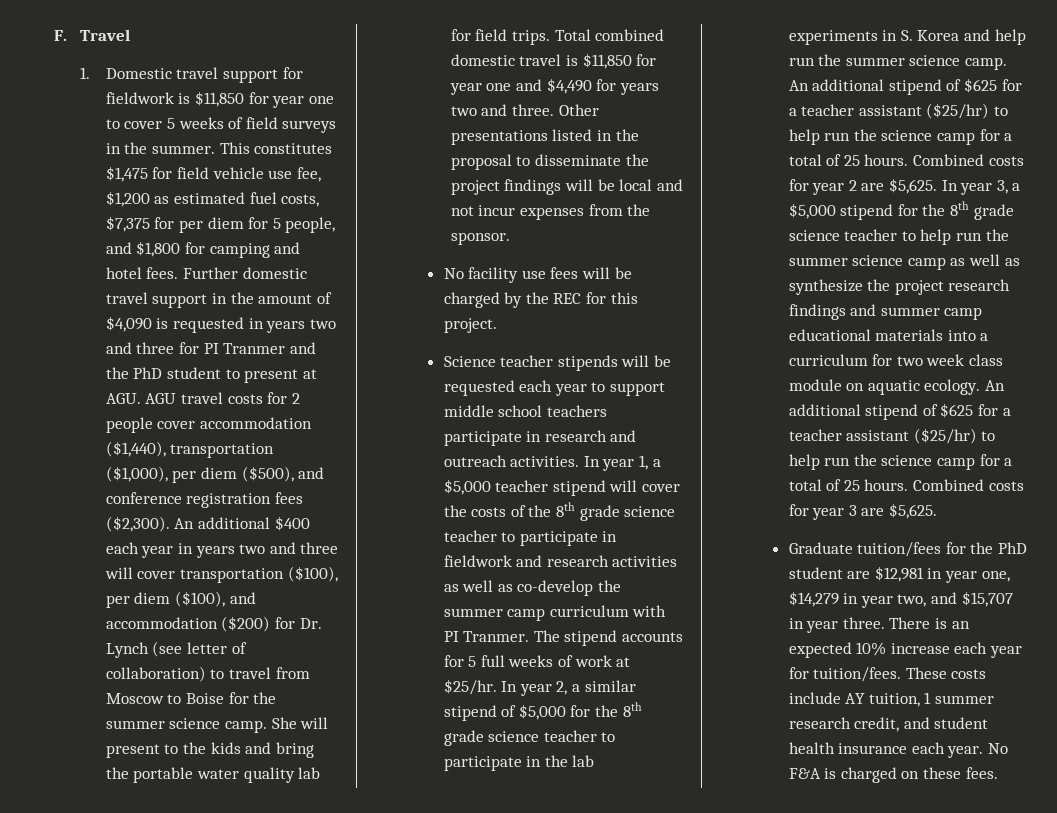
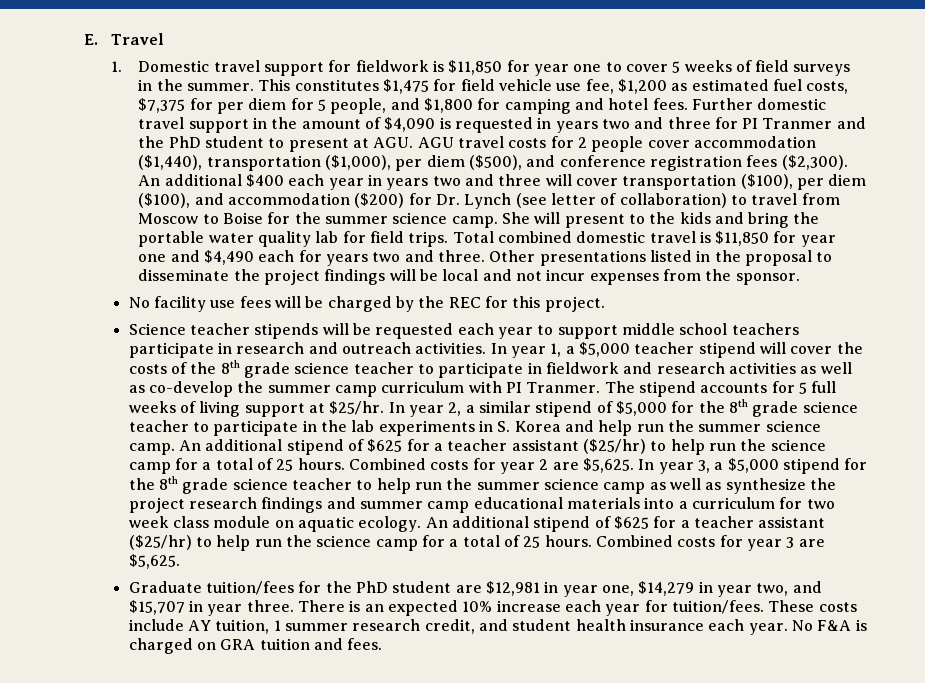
[53,30,67,41] F. -> [84,34,99,45] E.
(592, 86) none -> [258,250,295,262] each
[574,655,612,667] work -> [199,401,305,417] living support
[922,767,961,779] these -> [220,638,344,650] GRA tuition and

